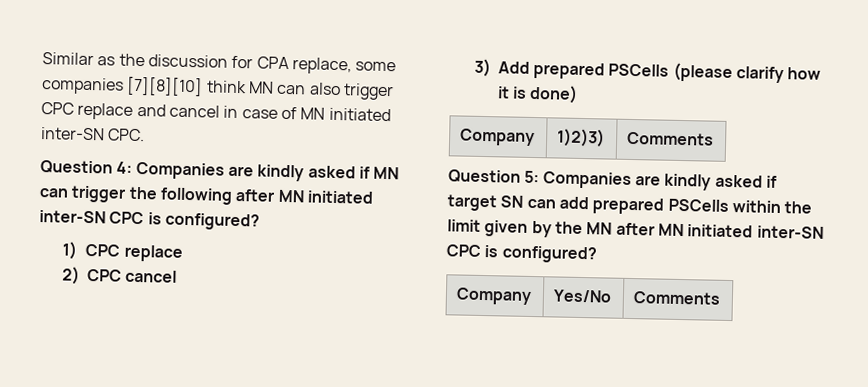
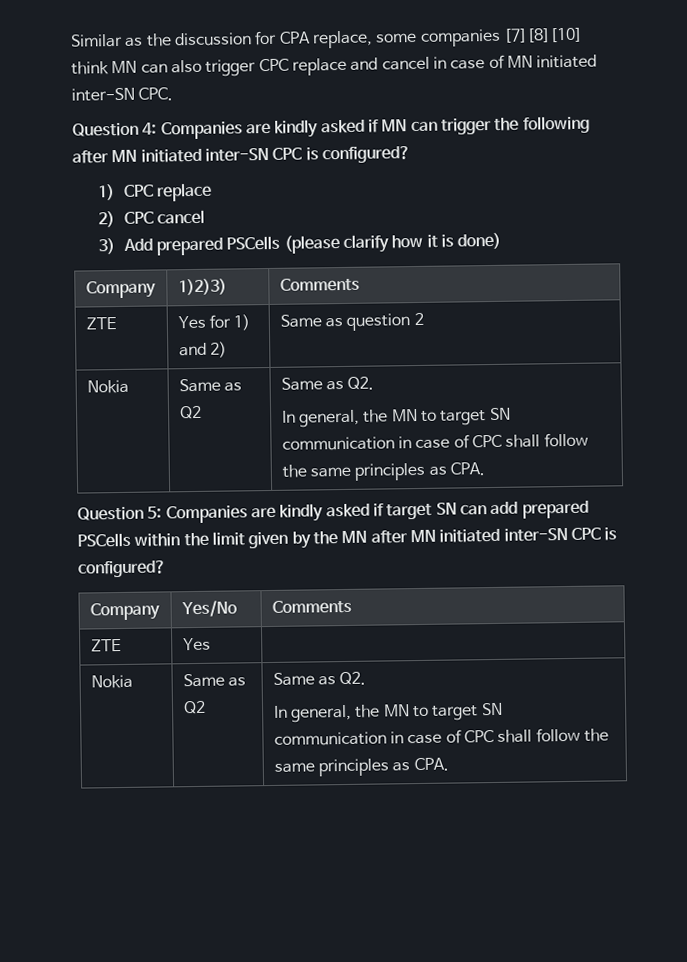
(715, 138) none -> [85,317,117,330] [177,314,251,331] [178,341,228,358] [279,312,424,331] [86,379,129,394] [178,378,243,393] [178,405,202,420] [280,376,375,391] [281,407,511,428] [281,432,589,451] [281,462,486,481] // ZTE | Yes for 1) and 2) | Same as question 2 // Nokia | Same as Q2 | Same as Q2. // In general, the MN to target SN communication in case of CPC shall follow the same principles as CPA.
(722, 298) none -> [90,639,122,652] [182,637,211,651] [90,674,133,689] [182,673,247,688] [182,700,206,715] [272,671,367,686] [273,702,503,723] [273,727,609,746] [273,757,449,777] // ZTE | Yes | // Nokia | Same as Q2 | Same as Q2. // In general, the MN to target SN communication in case of CPC shall follow the same principles as CPA.

